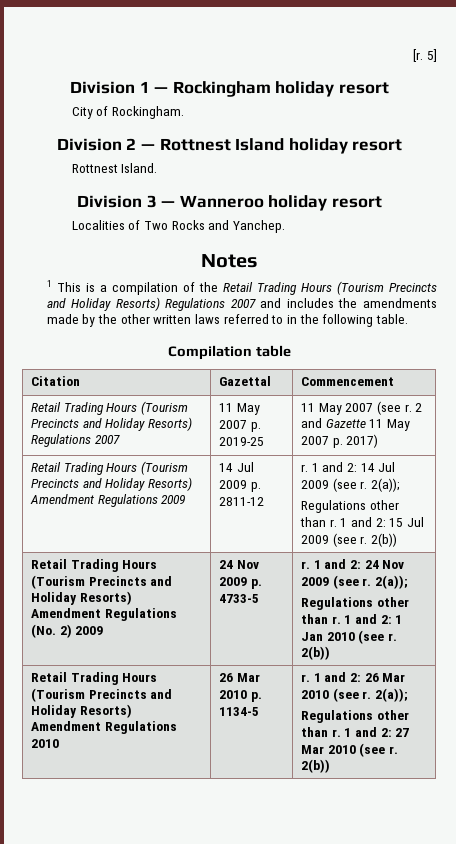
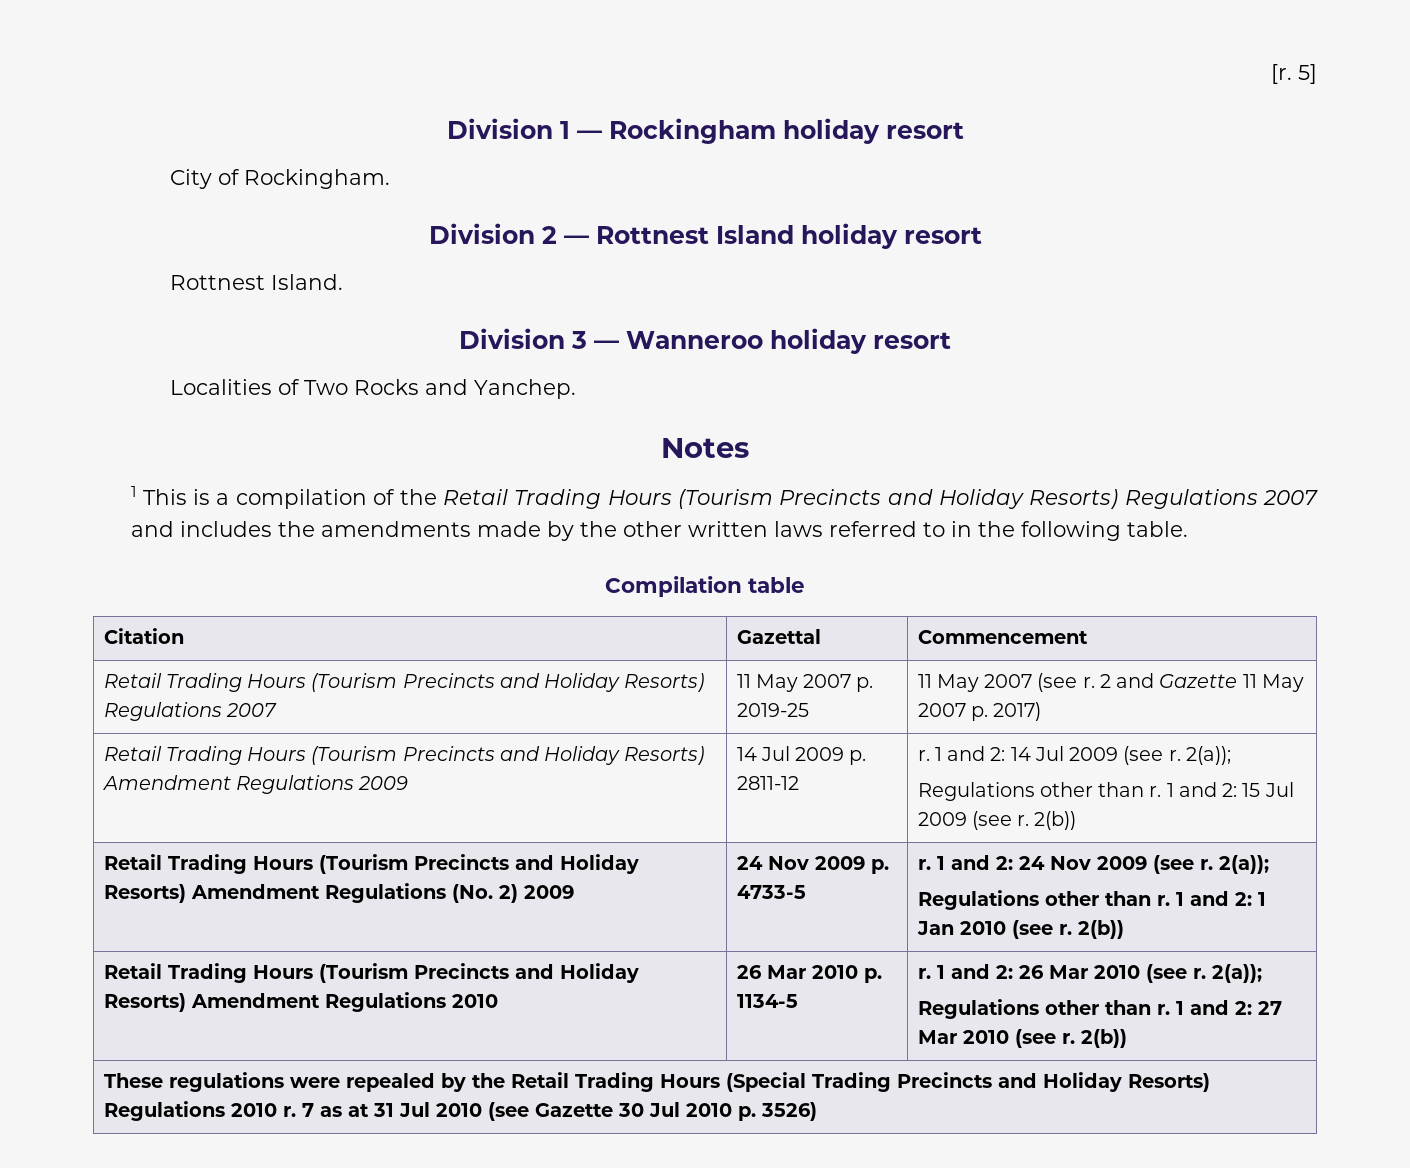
(331, 766) none -> [103,1072,1210,1092] [103,1101,817,1121] // These regulations were repealed by the Retail Trading Hours (Special Trading Precincts and Holiday Resorts) Regulations 2010 r. 7 as at 31 Jul 2010 (see Gazette 30 Jul 2010 p. 3526)

